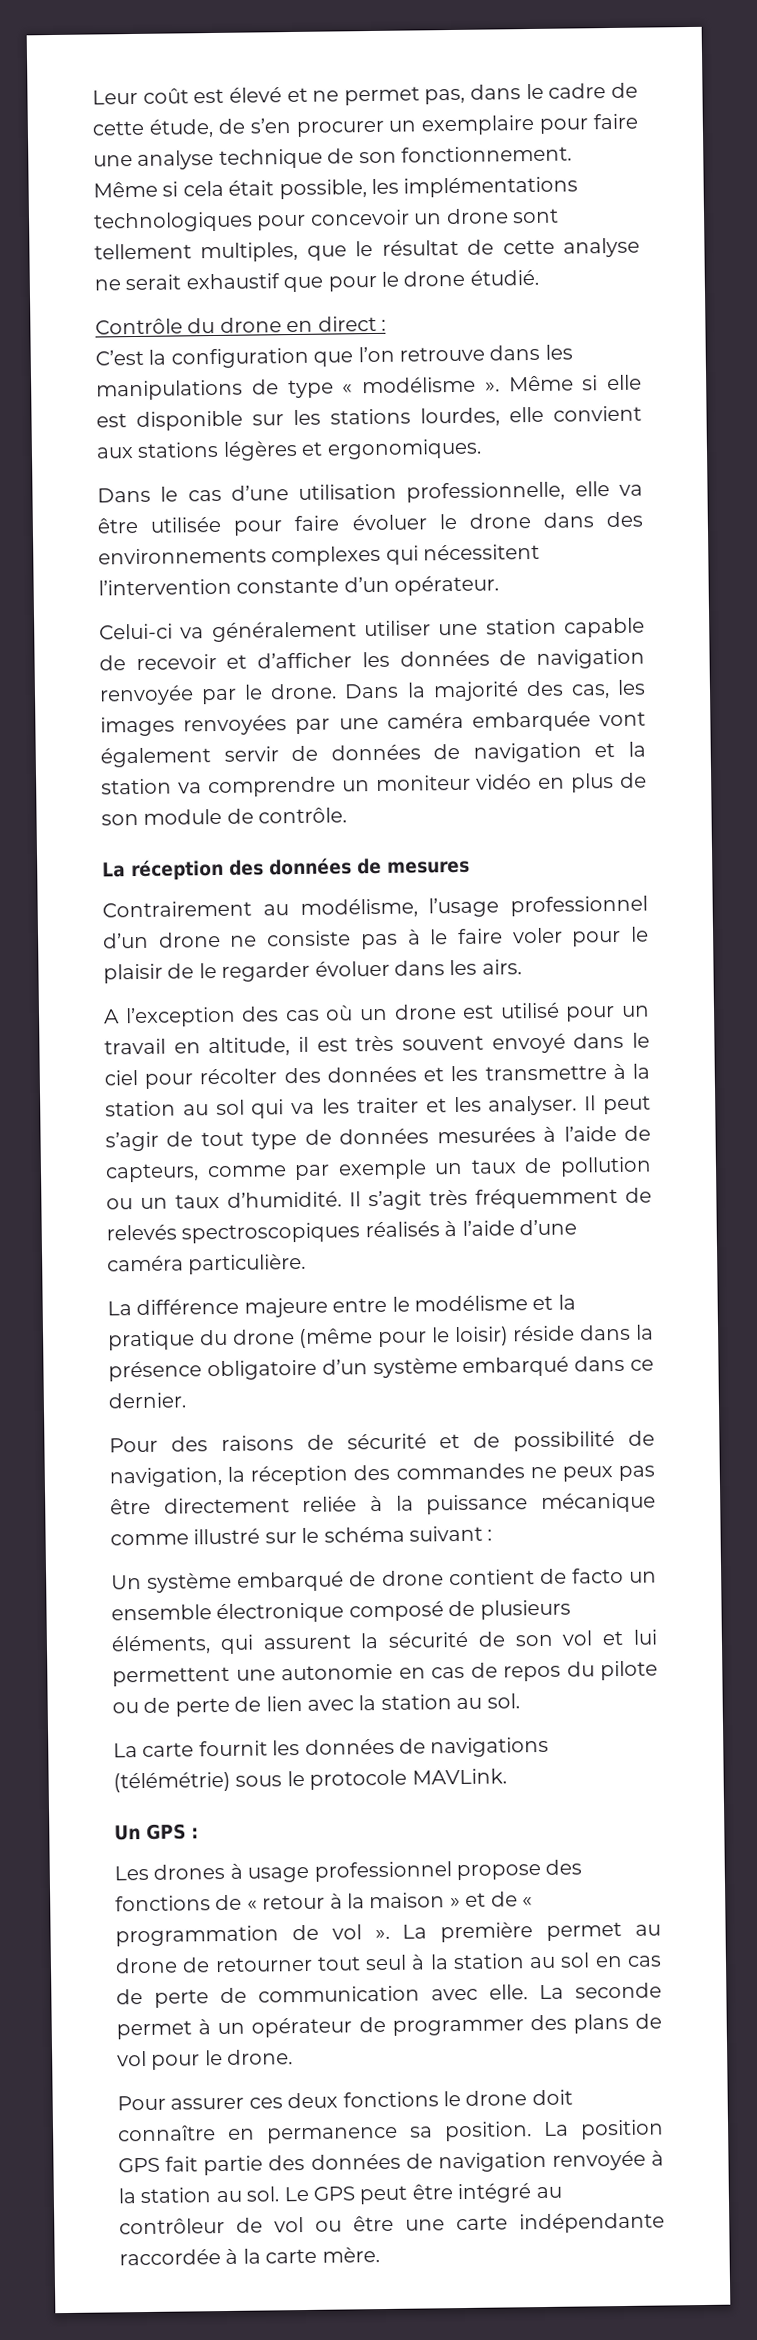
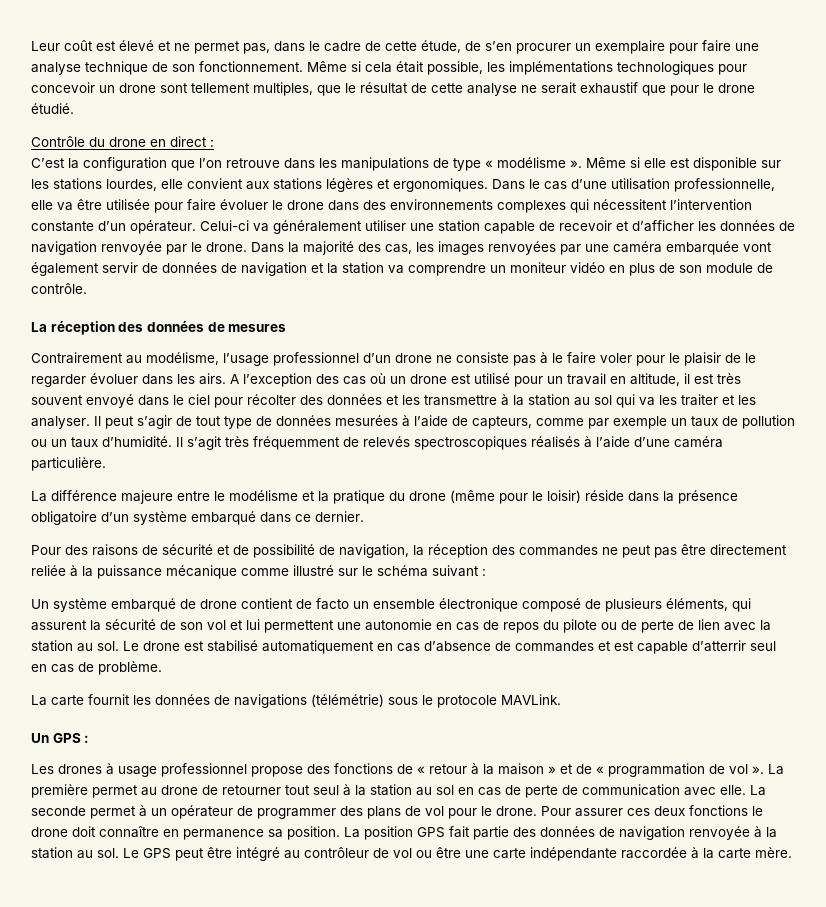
(482, 449) // -> (488, 185) none
(500, 585) // -> (196, 227) none
(522, 967) // -> (226, 379) none
[561,1466,613,1482] peux -> [622,545,651,558] peut
(520, 1701) none -> [123,640,776,654] [31,661,162,675] Le drone est stabilisé automatiquement en cas d’absence de commandes et est capable d’atterrir seul en cas de problème.
(294, 2057) // -> (537, 811) none

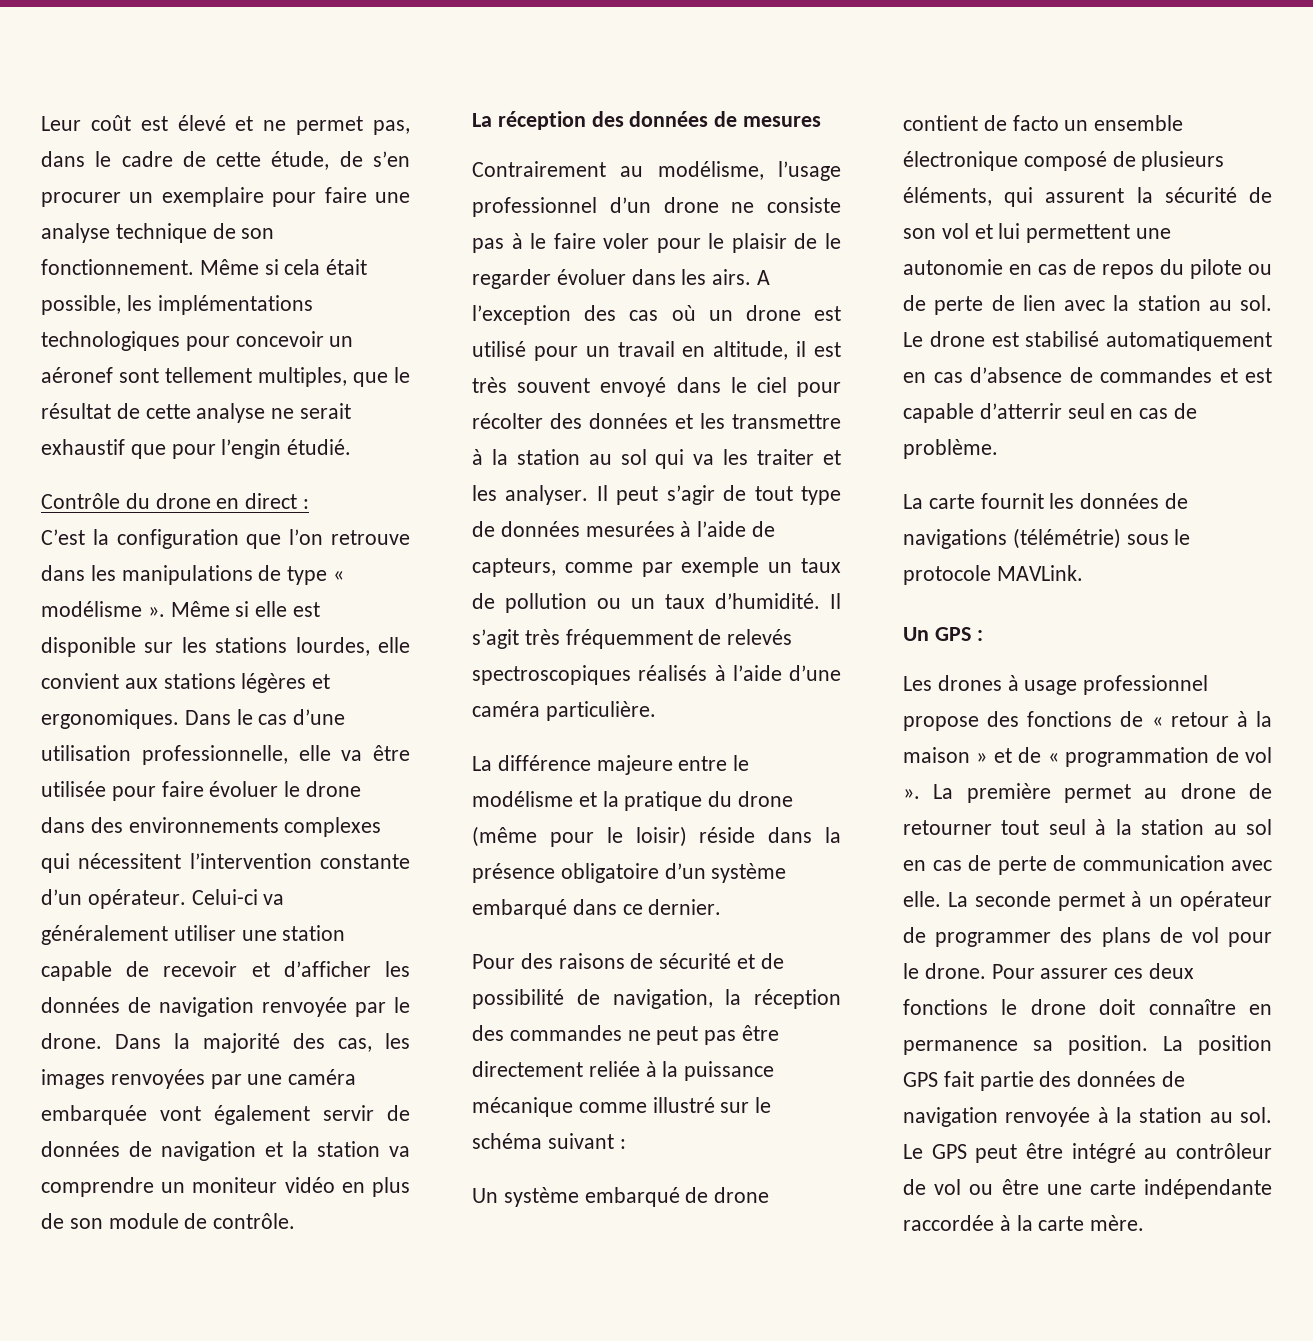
[119,83,156,93] drone -> [41,367,113,383] aéronef
[703,83,755,93] le drone -> [221,439,282,459] l’engin

